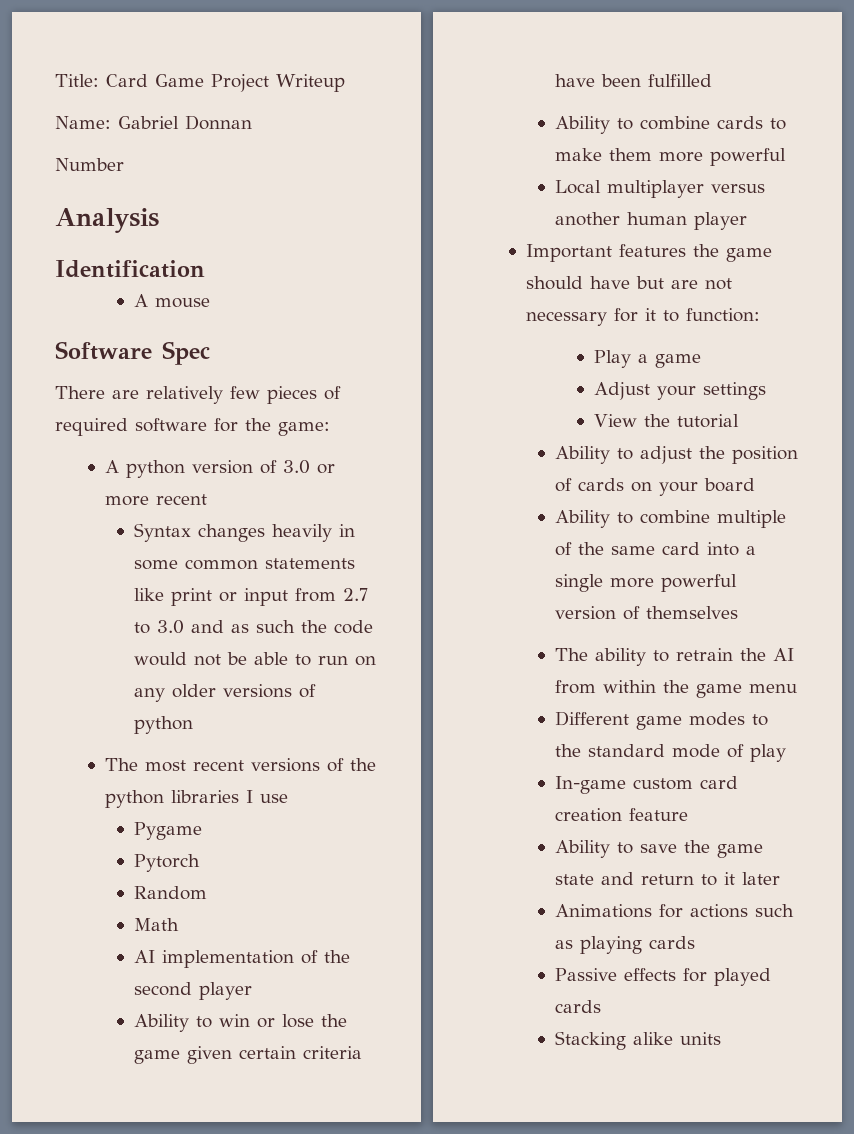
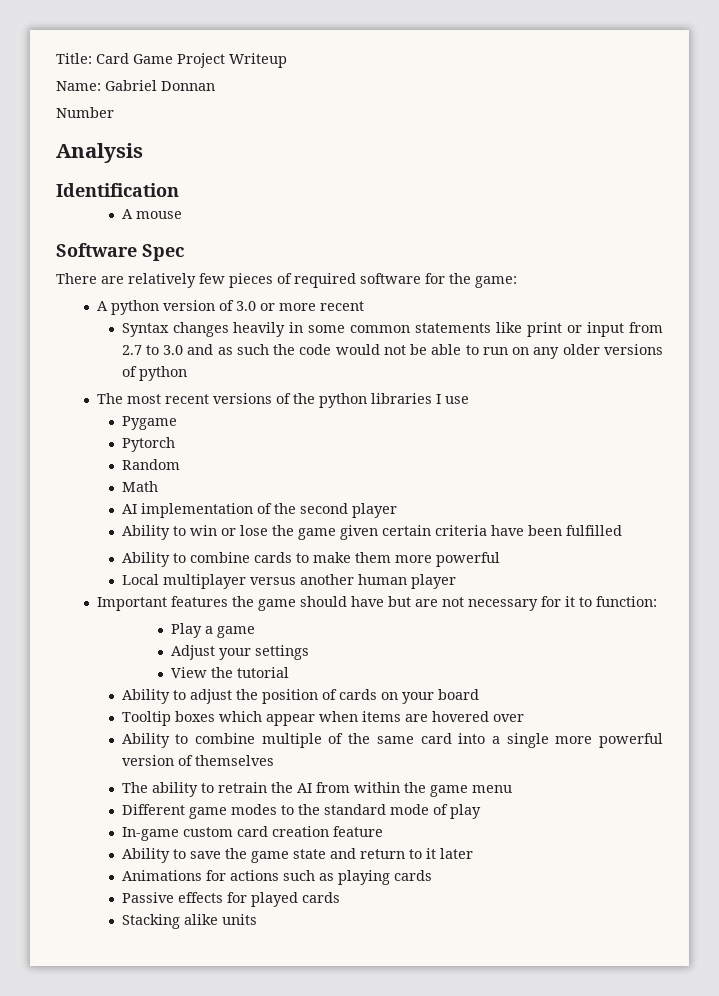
(755, 485) none -> [121,711,524,726] // Tooltip boxes which appear when items are hovered over

